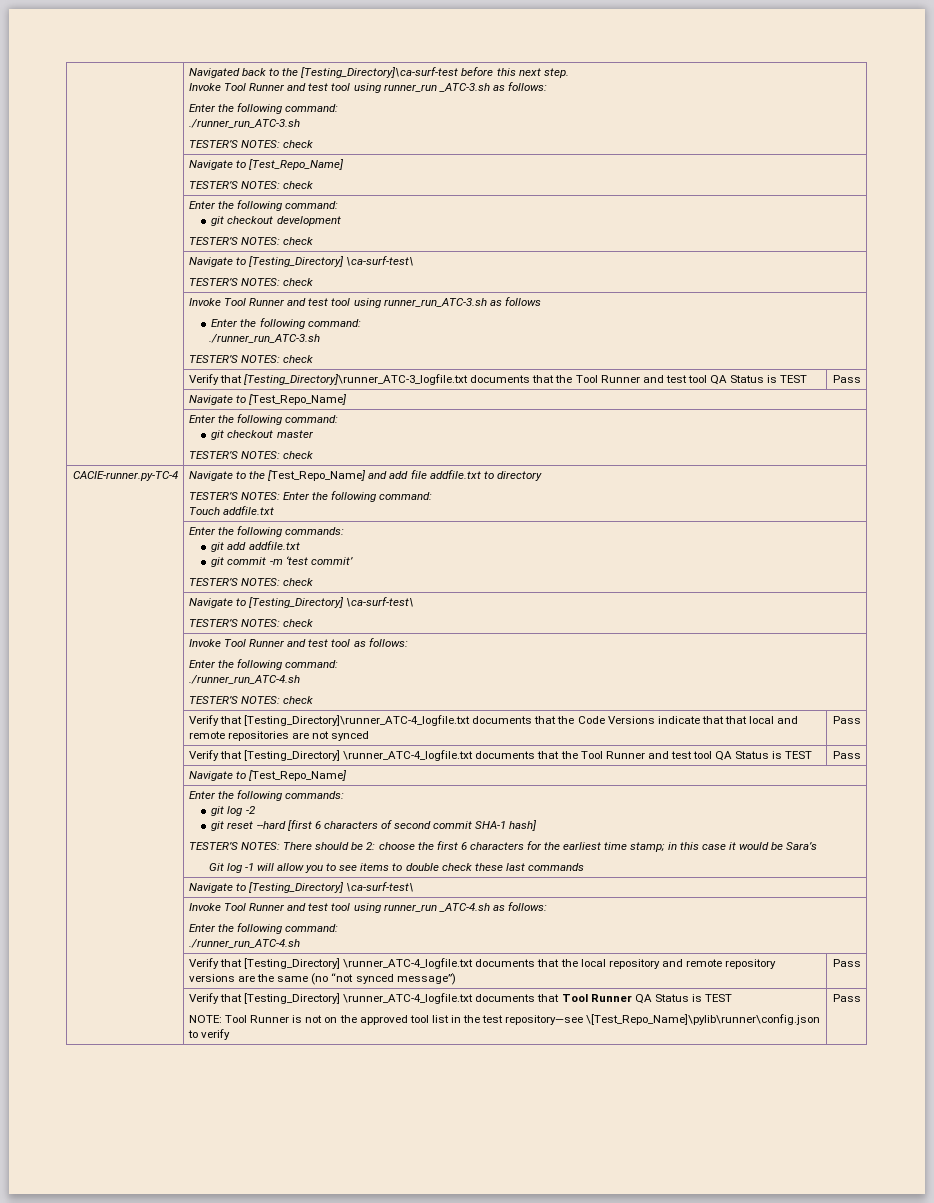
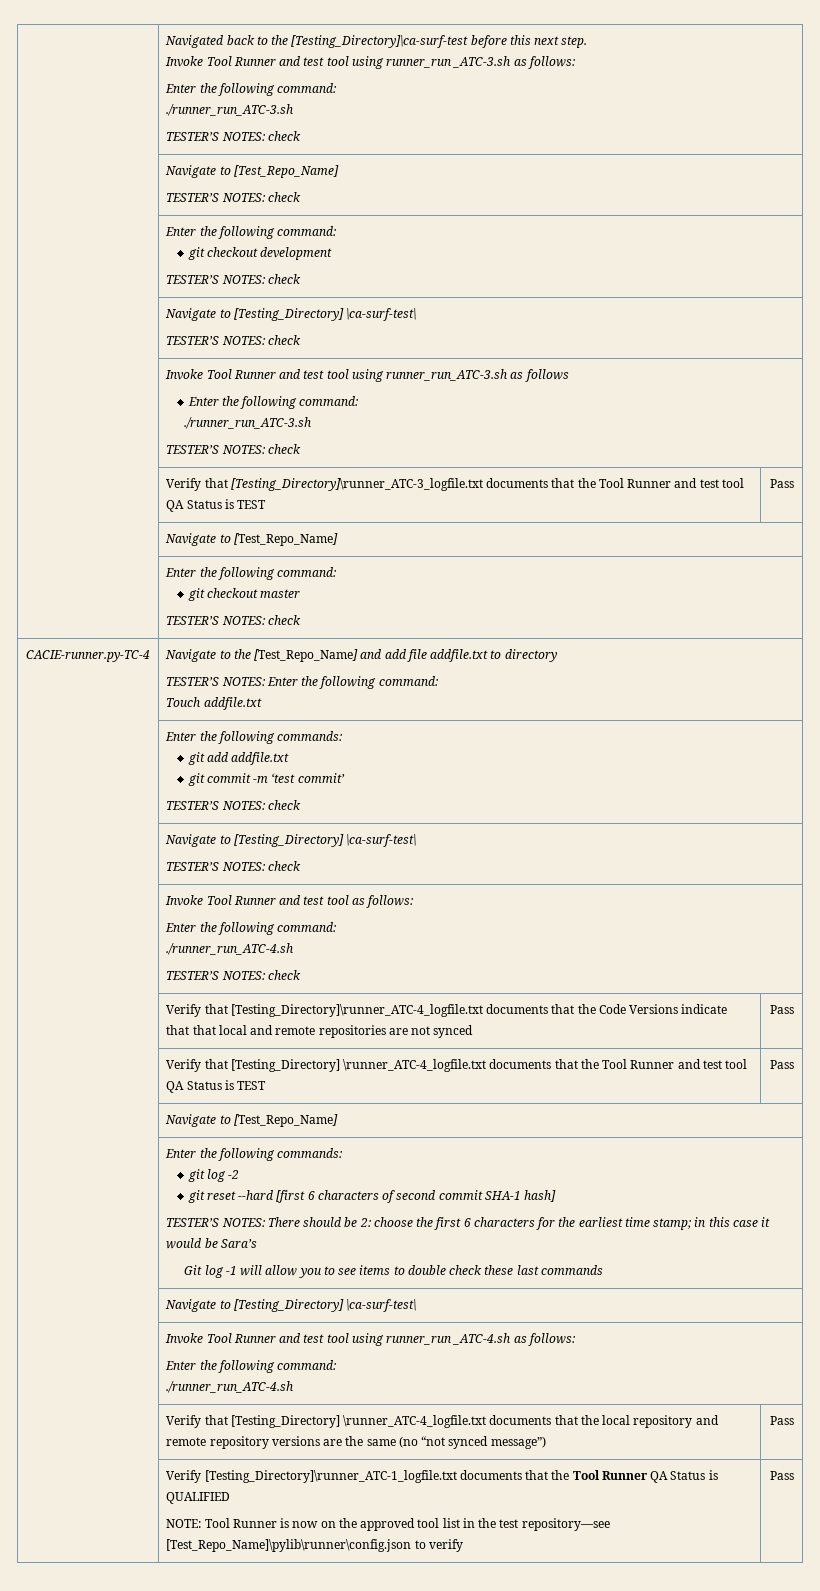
[220,993,560,1004] that [Testing_Directory] \runner_ATC-4_logfile.txt documents that -> [204,1470,570,1483] [Testing_Directory]\runner_ATC-1_logfile.txt documents that the
[705,994,733,1002] TEST -> [166,1492,231,1504] QUALIFIED
[305,1015,323,1023] not -> [292,1521,319,1528] now
[586,1014,821,1025] \[Test_Repo_Name]\pylib\runner\config.json -> [166,1539,412,1552] [Test_Repo_Name]\pylib\runner\config.json

